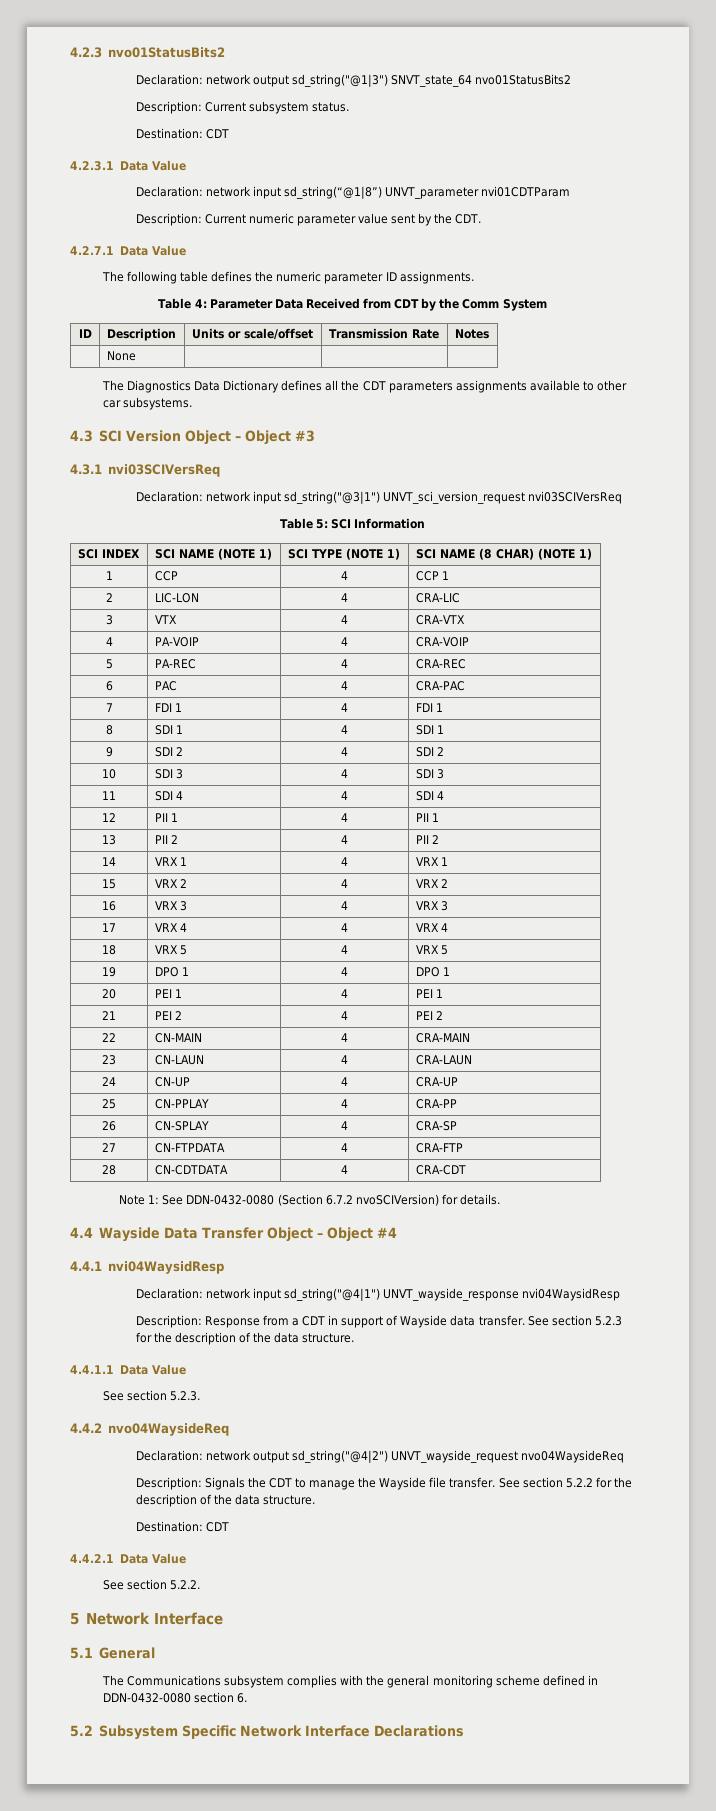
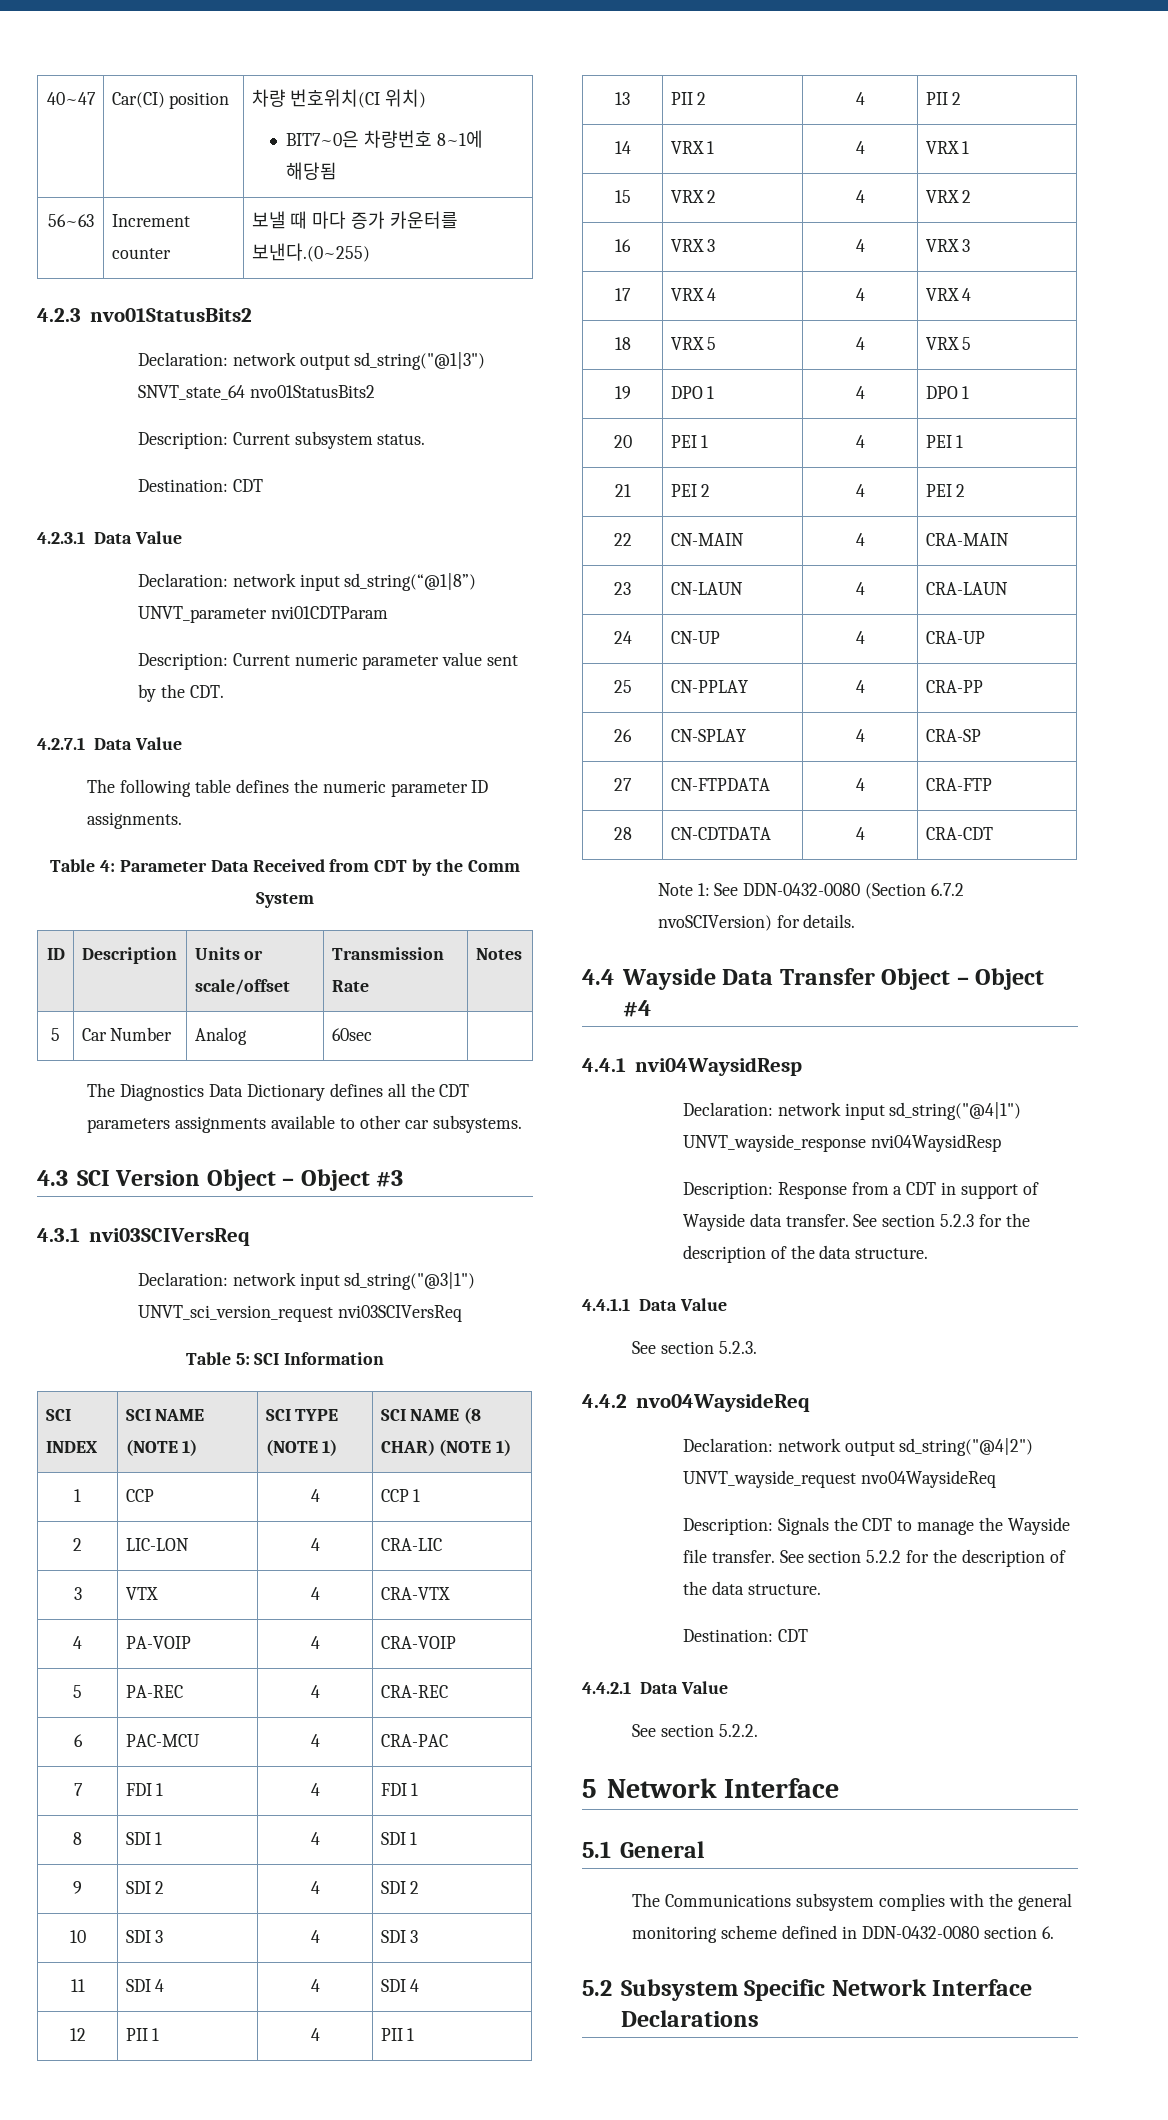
(70, 52) none -> [46,92,96,105] [111,92,230,109] [251,89,427,108] [286,130,484,148] [286,162,338,180] [47,214,94,227] [111,214,190,227] [111,248,171,259] [251,211,458,229] [251,243,370,262] 40~47 | Car(CI) position | 차량 번호위치(CI 위치) // BIT7~0은 차량번호 8~1에 해당됨 // 56~63 | Increment counter | 보낼 때 마다 증가 카운터를 보낸다.(0~255) //
[106,351,136,361] | None | | -> [51,1028,60,1041] [81,1027,173,1041] [194,1027,247,1045] [331,1028,372,1041] 5 | Car Number | Analog | 60sec
[154,681,177,691] PAC -> [125,1734,200,1747] PAC-MCU

